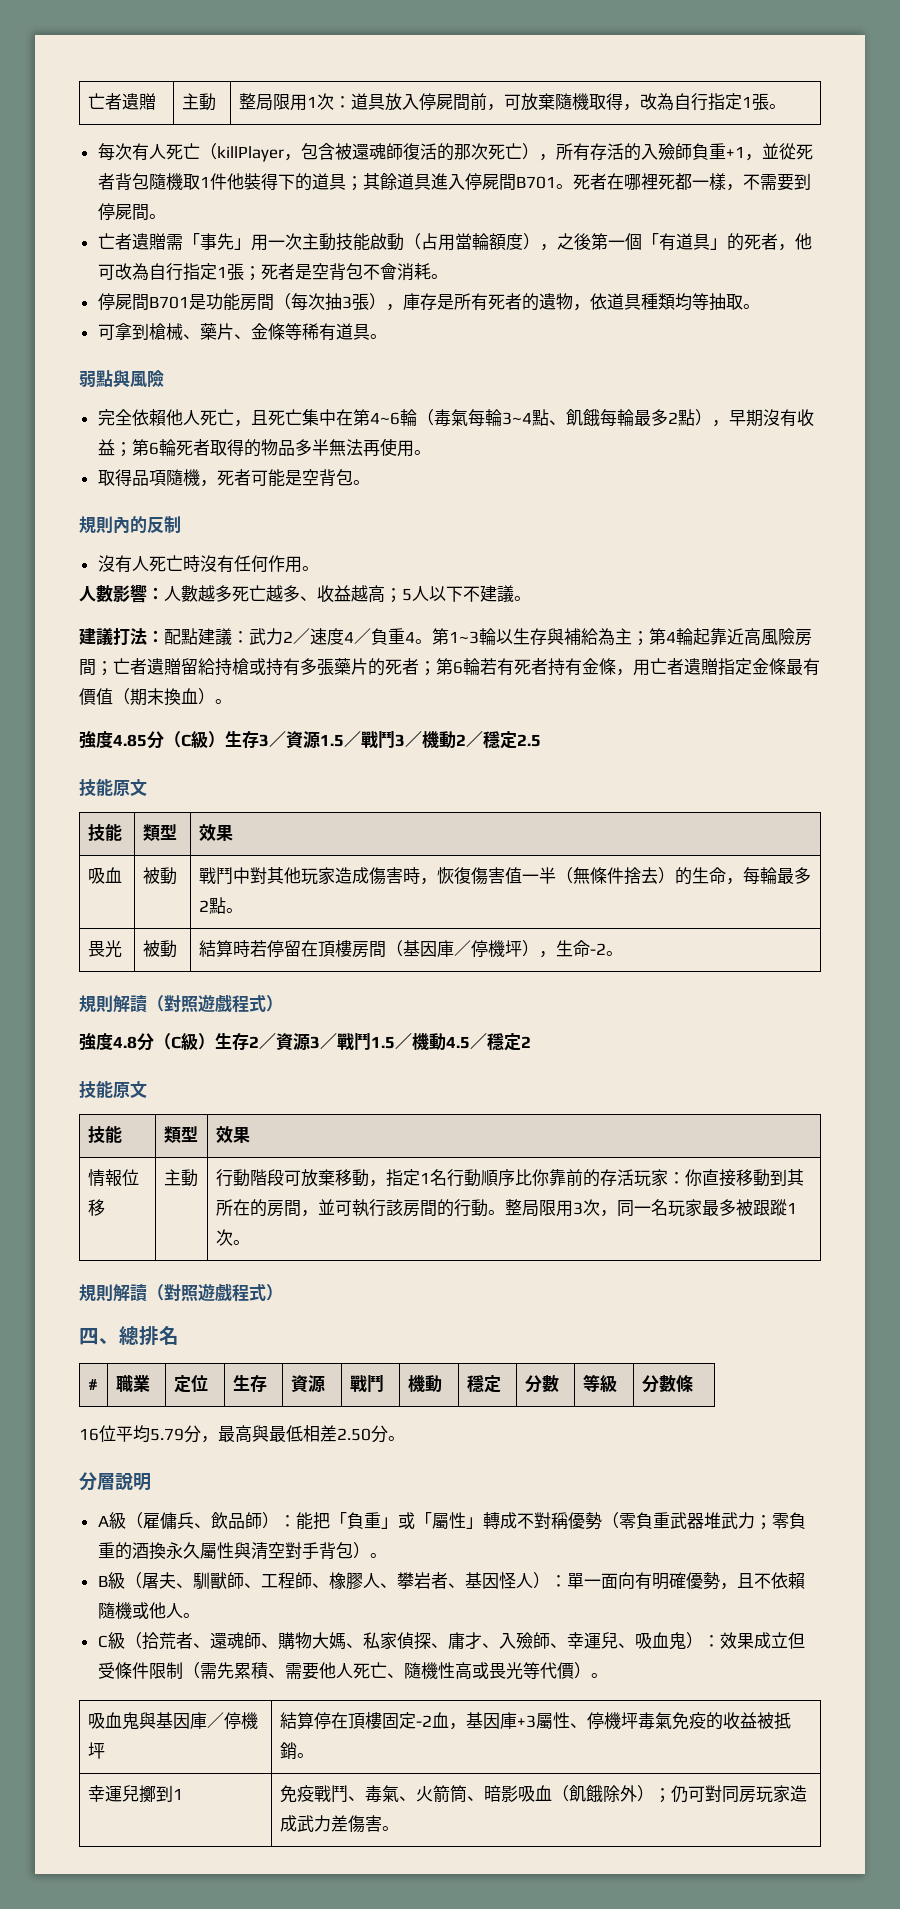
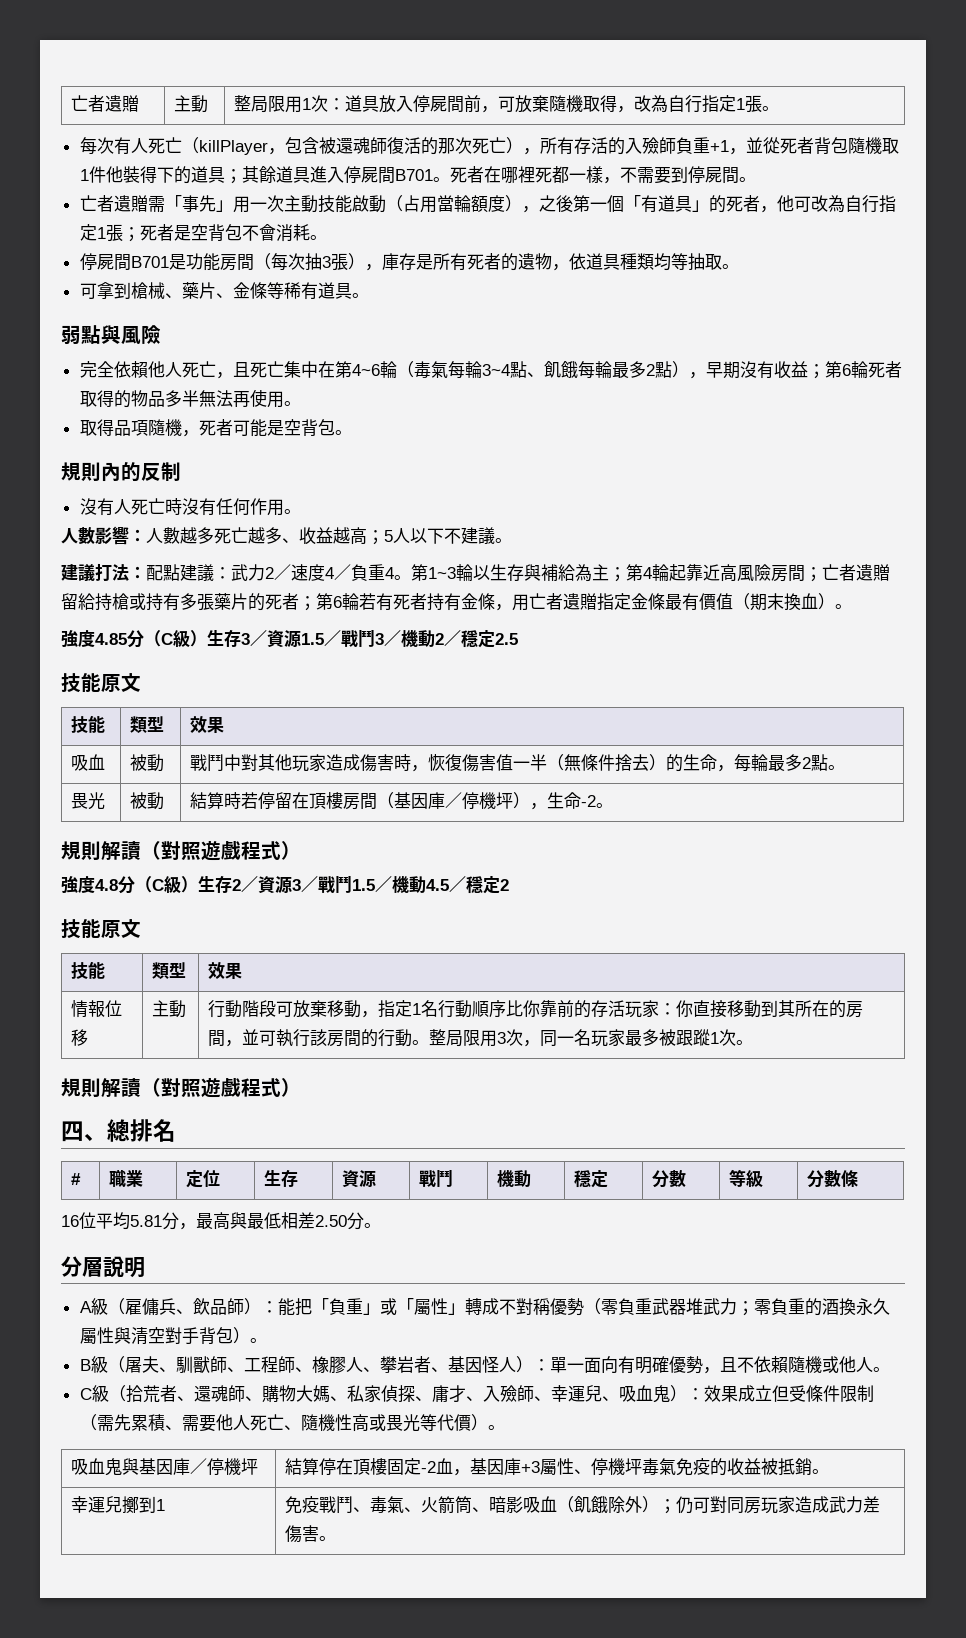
[150,1428,184,1441] 5.79 -> [130,1215,162,1227] 5.81

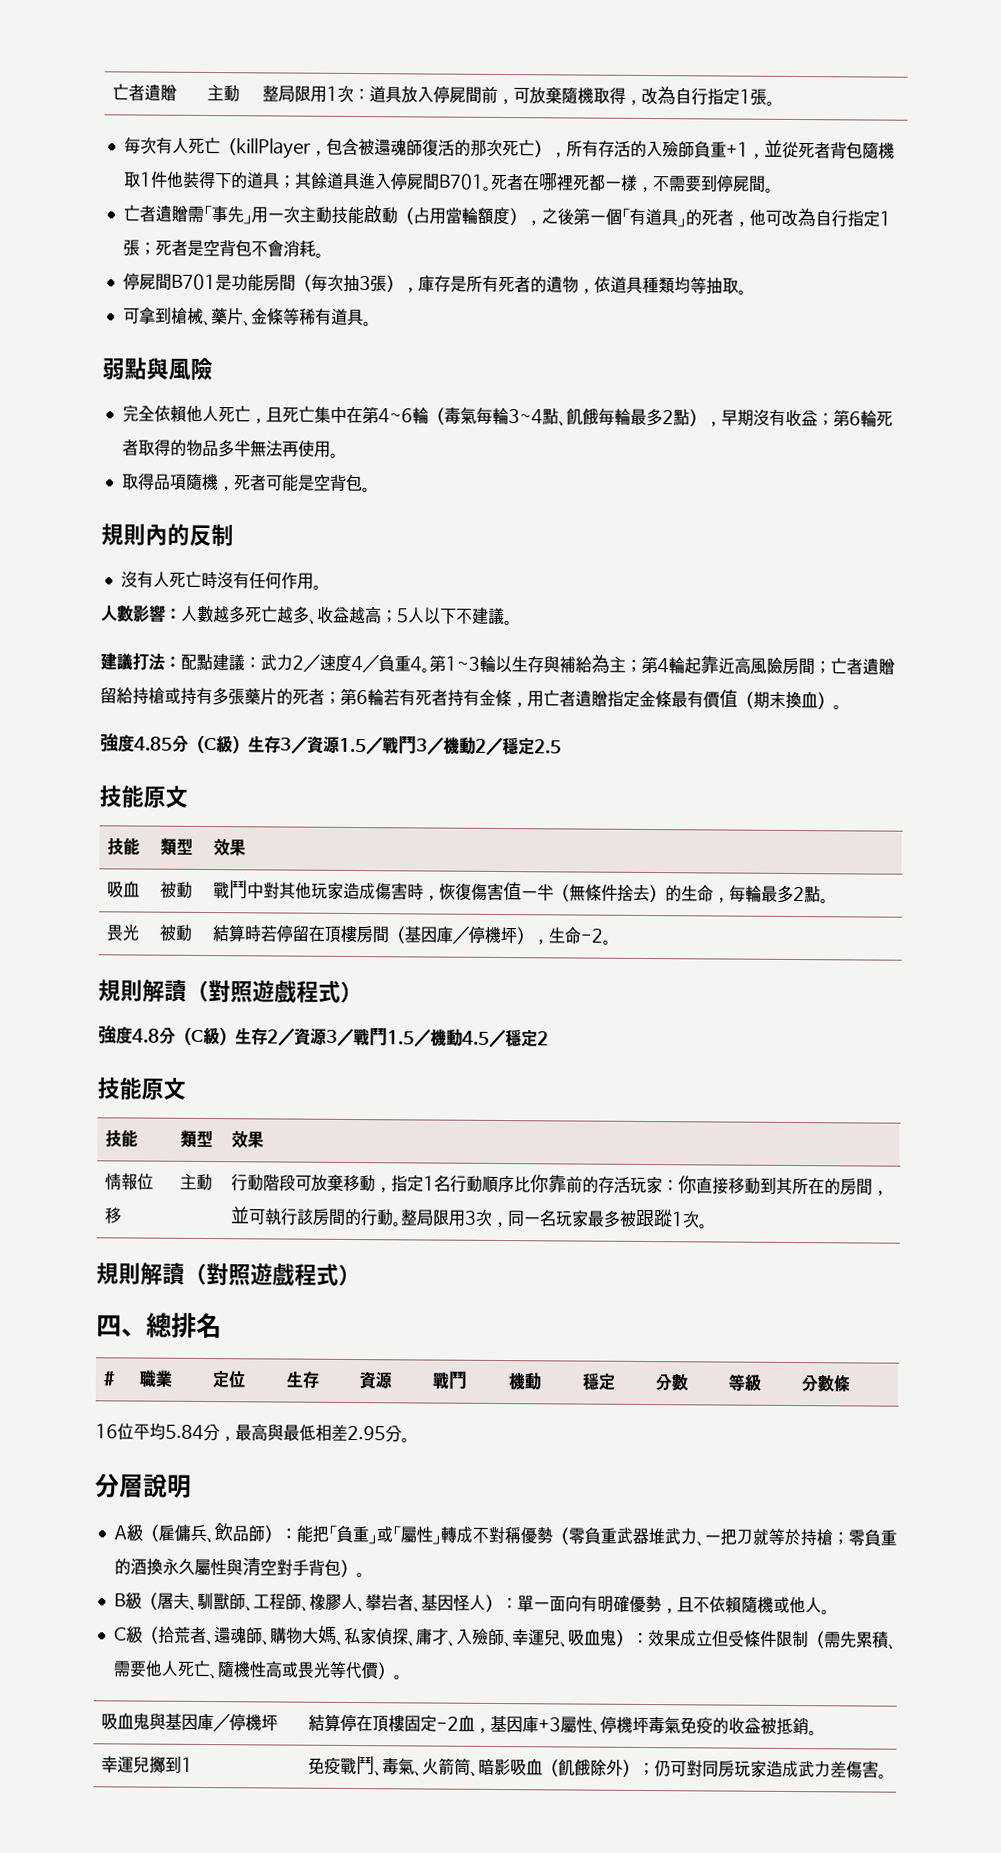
[130,1215,162,1227] 5.81 -> [165,1424,204,1440] 5.84
[315,1215,347,1227] 2.50 -> [347,1425,386,1441] 2.95
(737, 1306) none -> [695,1527,833,1547] 、一把刀就等於持槍

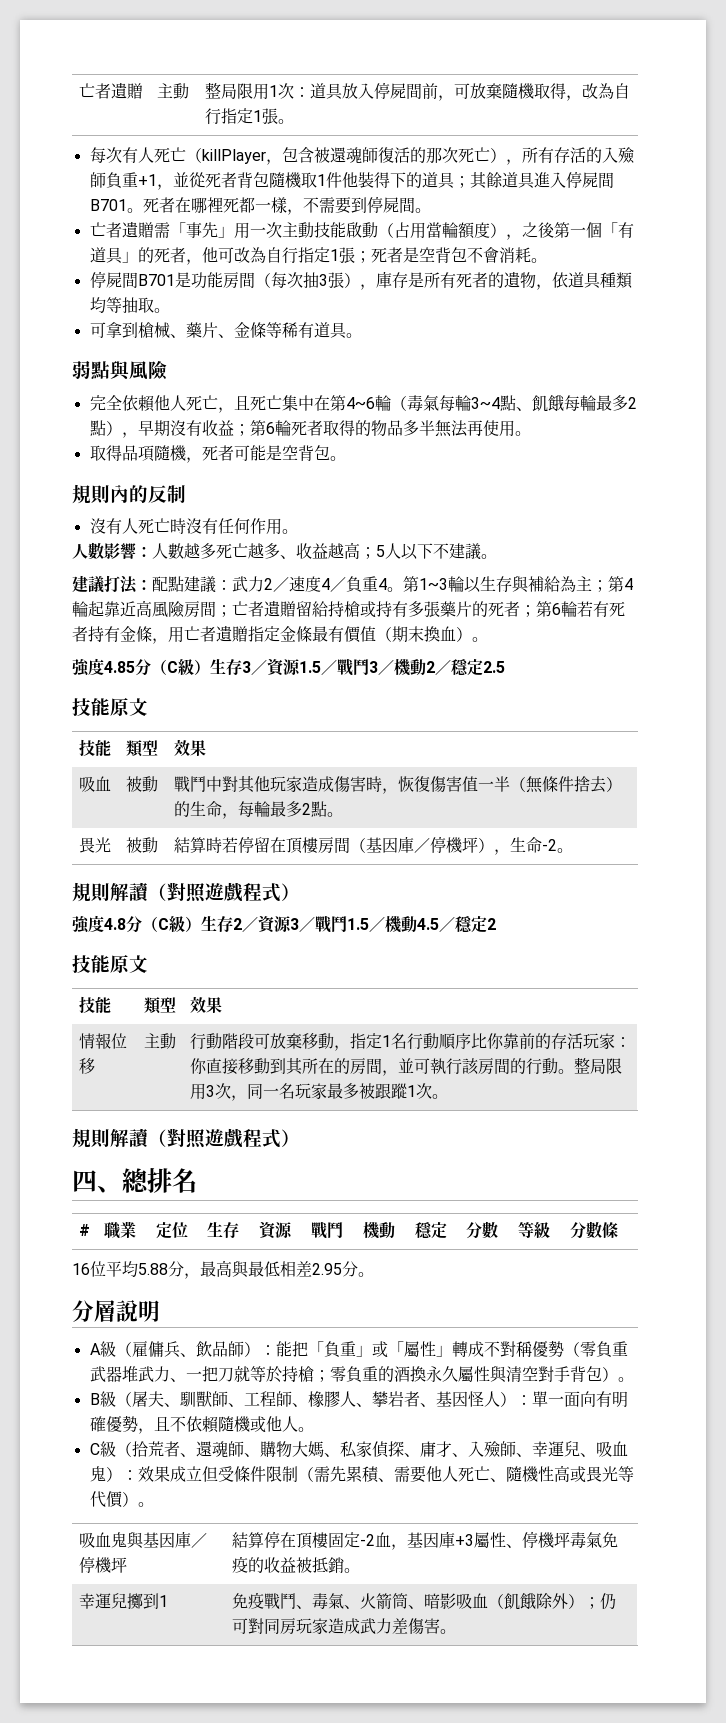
[165,1424,204,1440] 5.84 -> [138,1263,168,1275] 5.88

